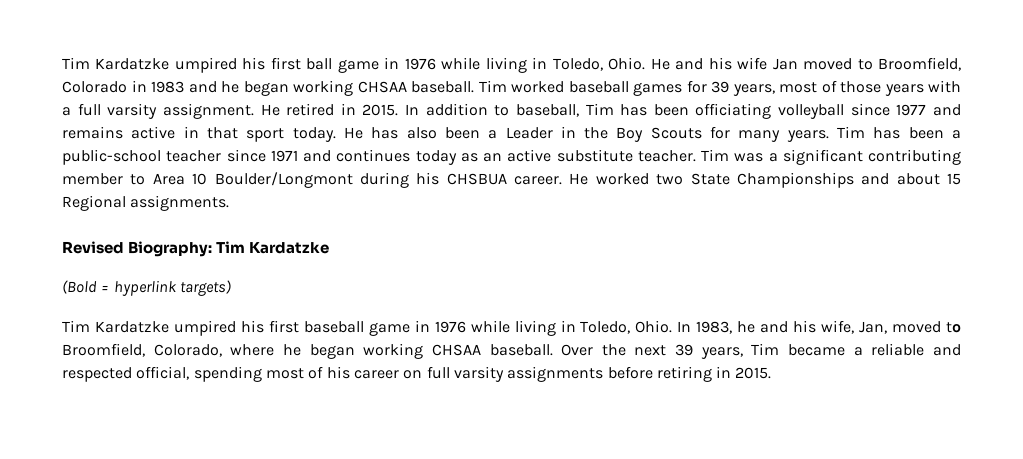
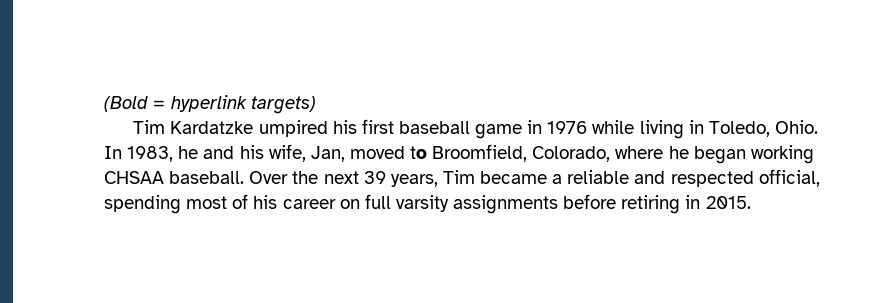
[62,57,962,73] [62,80,961,96] [62,103,962,119] [62,126,962,142] [62,149,961,165] [62,172,961,188] [62,195,230,211] [62,241,330,257] Tim Kardatzke umpired his first ball game in 1976 while living in Toledo, Ohio. He and his wife Jan moved to Broomfield, Colorado in 1983 and he began working CHSAA baseball. Tim worked baseball games for 39 years, most of those years with a full varsity assignment. He retired in 2015. In addition to baseball, Tim has been officiating volleyball since 1977 and remains active in that sport today. He has also been a Leader in the Boy Scouts for many years. Tim has been a public-school teacher since 1971 and continues today as an active substitute teacher. Tim was a significant contributing member to Area 10 Boulder/Longmont during his CHSBUA career. He worked two State Championships and about 15 Regional assignments. // Revised Biography: Tim Kardatzke // -> (104, 104) none

